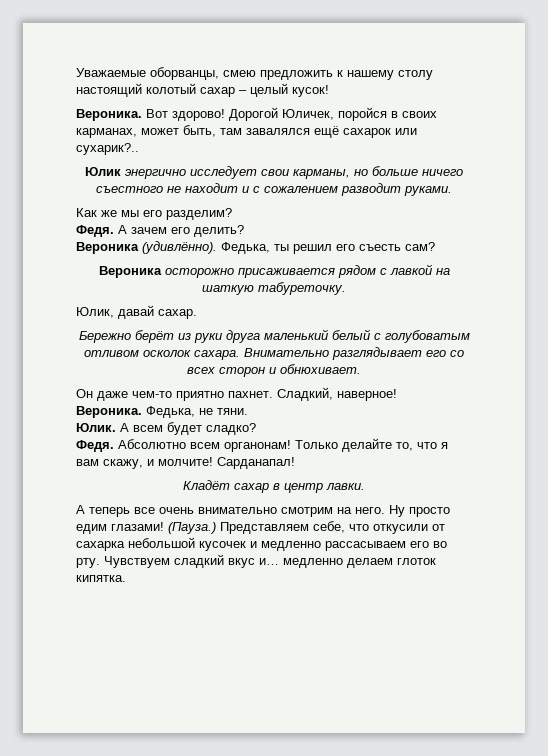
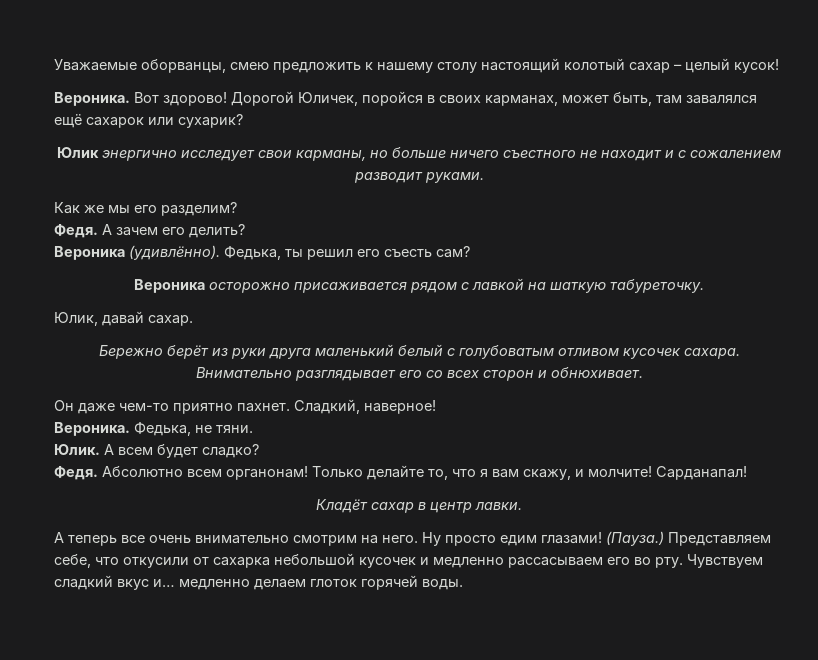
[76,143,139,155] сухарик?.. -> [178,114,243,128] сухарик?
[143,350,191,357] осколок -> [622,348,681,359] кусочек
[76,575,126,582] кипятка. -> [361,575,463,590] горячей воды.

